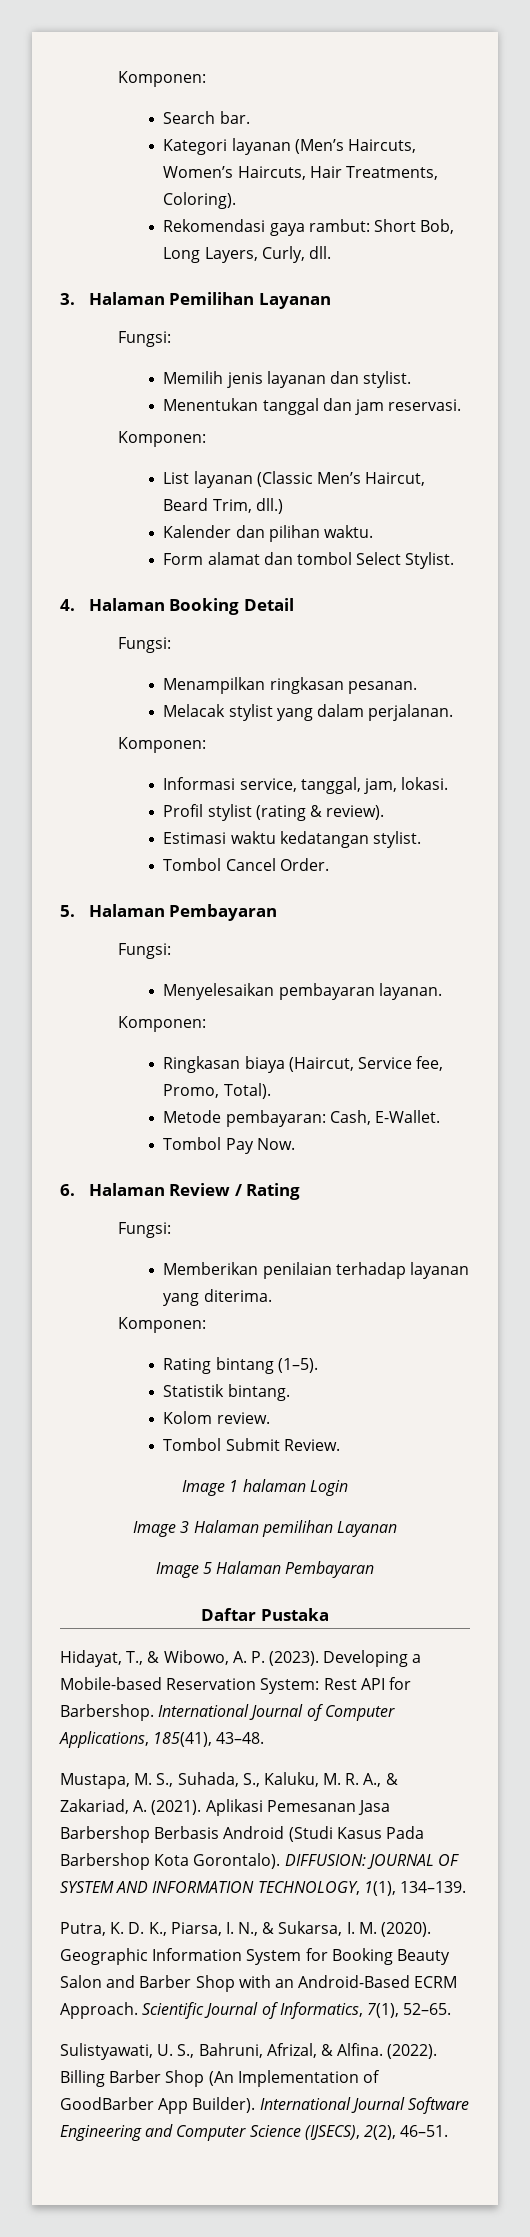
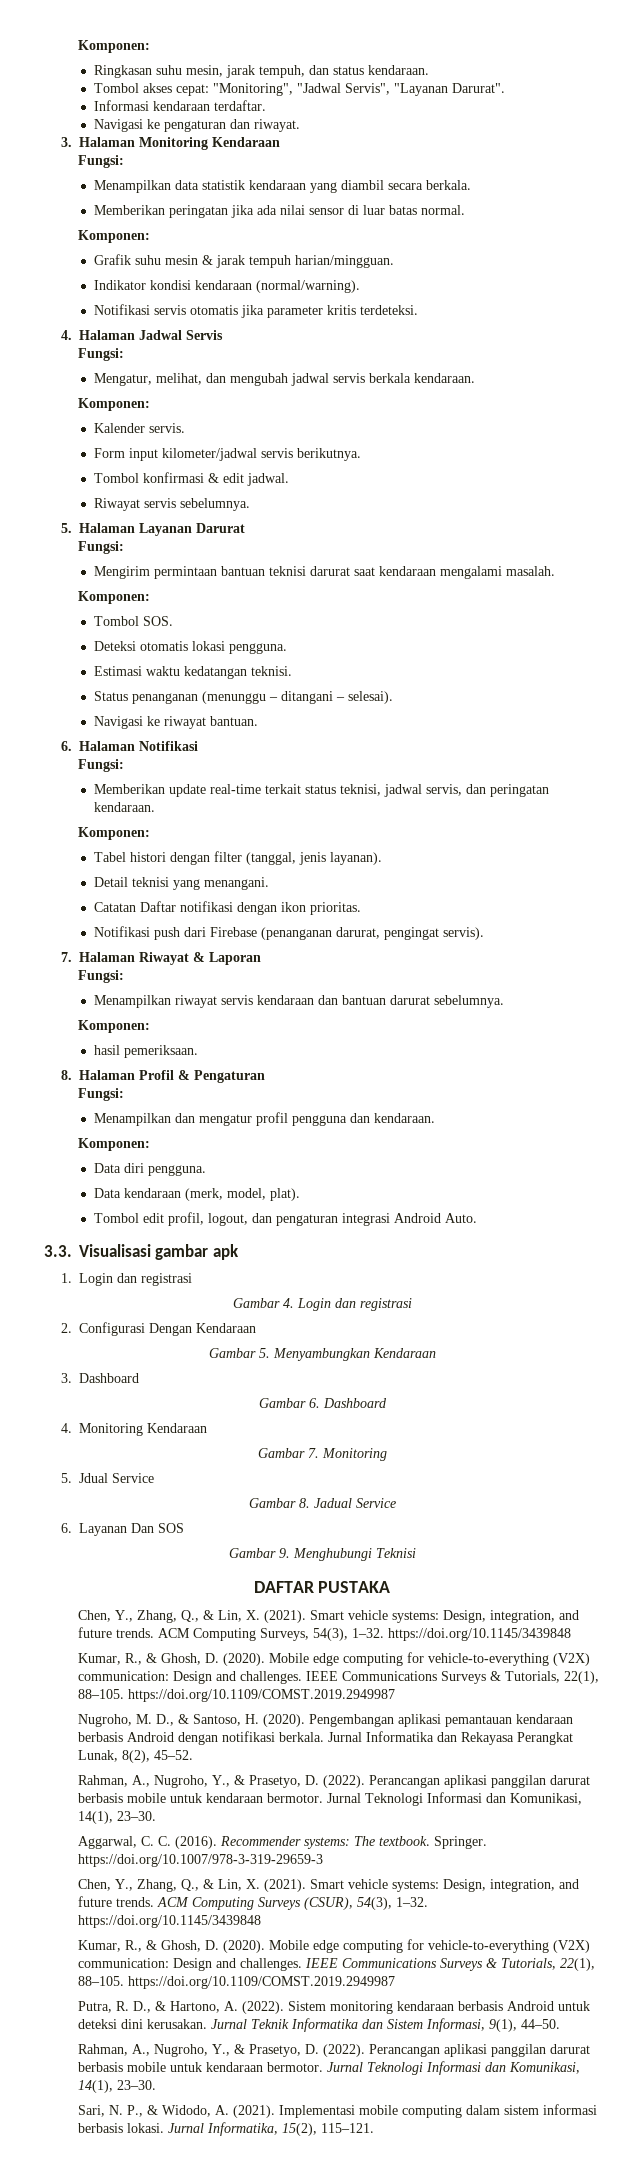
[117,71,206,87] [163,111,250,124] [163,138,416,155] [163,166,438,180] [163,192,237,209] [163,219,455,236] [163,246,331,263] [60,292,331,309] [117,331,171,347] [163,371,412,388] [163,398,462,415] [117,431,206,447] [163,471,426,488] [163,498,283,514] [163,525,373,542] [163,552,455,569] [60,598,294,615] [117,637,171,653] [163,677,417,694] [163,704,454,721] [117,737,206,753] [163,777,449,794] [163,804,385,821] [163,831,421,848] [163,858,329,871] [60,904,278,921] [117,943,171,959] [163,983,442,1000] [117,1016,206,1032] [163,1056,444,1073] [163,1083,271,1099] [163,1110,440,1127] [163,1137,295,1154] [60,1183,301,1200] [117,1222,171,1238] [163,1262,469,1279] [163,1289,272,1306] [117,1317,206,1333] [163,1357,318,1374] [163,1384,290,1401] [163,1411,270,1424] [163,1438,340,1451] [182,1479,348,1496] [133,1520,397,1537] [155,1561,375,1578] [201,1608,329,1621] [60,1650,422,1667] [60,1677,411,1694] [60,1704,395,1721] [59,1731,265,1748] [60,1772,398,1789] [60,1799,390,1816] [60,1826,424,1843] [60,1853,459,1870] [60,1881,466,1896] [60,1921,432,1937] [60,1948,450,1965] [60,1975,458,1992] [60,2002,452,2019] [60,2043,438,2060] [60,2070,380,2087] [60,2097,469,2114] [60,2124,449,2141] Komponen: // Search bar. // Kategori layanan (Men’s Haircuts, Women’s Haircuts, Hair Treatments, Coloring). // Rekomendasi gaya rambut: Short Bob, Long Layers, Curly, dll. // 3. Halaman Pemilihan Layanan // Fungsi: // Memilih jenis layanan dan stylist. // Menentukan tanggal dan jam reservasi. // Komponen: // List layanan (Classic Men’s Haircut, Beard Trim, dll.) // Kalender dan pilihan waktu. // Form alamat dan tombol Select Stylist. // 4. Halaman Booking Detail // Fungsi: // Menampilkan ringkasan pesanan. // Melacak stylist yang dalam perjalanan. // Komponen: // Informasi service, tanggal, jam, lokasi. // Profil stylist (rating & review). // Estimasi waktu kedatangan stylist. // Tombol Cancel Order. // 5. Halaman Pembayaran // Fungsi: // Menyelesaikan pembayaran layanan. // Komponen: // Ringkasan biaya (Haircut, Service fee, Promo, Total). // Metode pembayaran: Cash, E-Wallet. // Tombol Pay Now. // 6. Halaman Review / Rating // Fungsi: // Memberikan penilaian terhadap layanan yang diterima. // Komponen: // Rating bintang (1–5). // Statistik bintang. // Kolom review. // Tombol Submit Review. // Image 1 halaman Login // Image 3 Halaman pemilihan Layanan // Image 5 Halaman Pembayaran // Daftar Pustaka // Hidayat, T., & Wibowo, A. P. (2023). Developing a Mobile-based Reservation System: Rest API for Barbershop. International Journal of Computer Applications, 185(41), 43–48. // Mustapa, M. S., Suhada, S., Kaluku, M. R. A., & Zakariad, A. (2021). Aplikasi Pemesanan Jasa Barbershop Berbasis Android (Studi Kasus Pada Barbershop Kota Gorontalo). DIFFUSION: JOURNAL OF SYSTEM AND INFORMATION TECHNOLOGY, 1(1), 134–139. // Putra, K. D. K., Piarsa, I. N., & Sukarsa, I. M. (2020). Geographic Information System for Booking Beauty Salon and Barber Shop with an Android-Based ECRM Approach. Scientific Journal of Informatics, 7(1), 52–65. // Sulistyawati, U. S., Bahruni, Afrizal, & Alfina. (2022). Billing Barber Shop (An Implementation of GoodBarber App Builder). International Journal Software Engineering and Computer Science (IJSECS), 2(2), 46–51. -> [78,40,151,53] [93,65,429,78] [93,83,505,96] [93,100,266,111] [93,119,300,132] [61,137,281,150] [78,155,125,168] [93,180,471,193] [93,205,465,218] [78,230,151,243] [93,254,394,268] [93,280,360,293] [93,304,418,318] [61,330,224,340] [78,348,125,361] [93,373,475,386] [78,398,151,411] [93,423,185,433] [93,448,361,461] [93,472,289,486] [93,498,250,511] [61,523,246,536] [78,541,125,554] [93,566,555,579] [78,591,151,604] [93,616,173,626] [93,641,287,654] [93,666,292,679] [93,691,393,704] [93,716,258,729] [61,741,199,751] [78,759,125,772] [93,784,549,797] [93,802,155,812] [78,827,151,840] [93,851,382,865] [93,877,269,890] [93,901,361,915] [93,926,484,940] [61,952,262,965] [78,970,125,983] [93,995,504,1008] [78,1020,151,1033] [93,1045,198,1058] [61,1070,266,1083] [78,1088,125,1101] [93,1112,435,1126] [78,1138,151,1151] [93,1163,206,1176] [93,1188,300,1201] [93,1212,477,1226] [44,1244,239,1260] [61,1273,193,1286] [232,1298,412,1311] [61,1322,257,1336] [208,1348,436,1361] [61,1373,140,1383] [258,1398,387,1408] [61,1423,208,1436] [257,1448,387,1461] [61,1473,155,1483] [248,1498,396,1508] [61,1523,185,1536] [228,1548,416,1561] [253,1581,391,1593] [78,1610,580,1623] [78,1627,572,1641] [78,1652,591,1666] [78,1671,600,1684] [78,1689,396,1702] [78,1714,574,1727] [78,1731,574,1745] [78,1750,194,1763] [78,1775,591,1788] [78,1792,583,1806] [78,1811,157,1824] [78,1836,488,1849] [78,1854,324,1867] [78,1879,580,1892] [78,1896,429,1910] [78,1915,262,1928] [78,1939,591,1953] [78,1958,596,1971] [78,1976,396,1989] [78,2001,591,2014] [78,2018,561,2032] [78,2044,591,2057] [78,2061,581,2075] [78,2080,157,2093] [78,2104,598,2118] [78,2122,375,2136] Komponen: // Ringkasan suhu mesin, jarak tempuh, dan status kendaraan. // Tombol akses cepat: "Monitoring", "Jadwal Servis", "Layanan Darurat". // Informasi kendaraan terdaftar. // Navigasi ke pengaturan dan riwayat. // 3. Halaman Monitoring Kendaraan // Fungsi: // Menampilkan data statistik kendaraan yang diambil secara berkala. // Memberikan peringatan jika ada nilai sensor di luar batas normal. // Komponen: // Grafik suhu mesin & jarak tempuh harian/mingguan. // Indikator kondisi kendaraan (normal/warning). // Notifikasi servis otomatis jika parameter kritis terdeteksi. // 4. Halaman Jadwal Servis // Fungsi: // Mengatur, melihat, dan mengubah jadwal servis berkala kendaraan. // Komponen: // Kalender servis. // Form input kilometer/jadwal servis berikutnya. // Tombol konfirmasi & edit jadwal. // Riwayat servis sebelumnya. // 5. Halaman Layanan Darurat // Fungsi: // Mengirim permintaan bantuan teknisi darurat saat kendaraan mengalami masalah. // Komponen: // Tombol SOS. // Deteksi otomatis lokasi pengguna. // Estimasi waktu kedatangan teknisi. // Status penanganan (menunggu – ditangani – selesai). // Navigasi ke riwayat bantuan. // 6. Halaman Notifikasi // Fungsi: // Memberikan update real-time terkait status teknisi, jadwal servis, dan peringatan kendaraan. // Komponen: // Tabel histori dengan filter (tanggal, jenis layanan). // Detail teknisi yang menangani. // Catatan Daftar notifikasi dengan ikon prioritas. // Notifikasi push dari Firebase (penanganan darurat, pengingat servis). // 7. Halaman Riwayat & Laporan // Fungsi: // Menampilkan riwayat servis kendaraan dan bantuan darurat sebelumnya. // Komponen: // hasil pemeriksaan. // 8. Halaman Profil & Pengaturan // Fungsi: // Menampilkan dan mengatur profil pengguna dan kendaraan. // Komponen: // Data diri pengguna. // Data kendaraan (merk, model, plat). // Tombol edit profil, logout, dan pengaturan integrasi Android Auto. // 3.3. Visualisasi gambar apk // 1. Login dan registrasi // Gambar 4. Login dan registrasi // 2. Configurasi Dengan Kendaraan // Gambar 5. Menyambungkan Kendaraan // 3. Dashboard // Gambar 6. Dashboard // 4. Monitoring Kendaraan // Gambar 7. Monitoring // 5. Jdual Service // Gambar 8. Jadual Service // 6. Layanan Dan SOS // Gambar 9. Menghubungi Teknisi // DAFTAR PUSTAKA // Chen, Y., Zhang, Q., & Lin, X. (2021). Smart vehicle systems: Design, integration, and future trends. ACM Computing Surveys, 54(3), 1–32. https://doi.org/10.1145/3439848 // Kumar, R., & Ghosh, D. (2020). Mobile edge computing for vehicle-to-everything (V2X) communication: Design and challenges. IEEE Communications Surveys & Tutorials, 22(1), 88–105. https://doi.org/10.1109/COMST.2019.2949987 // Nugroho, M. D., & Santoso, H. (2020). Pengembangan aplikasi pemantauan kendaraan berbasis Android dengan notifikasi berkala. Jurnal Informatika dan Rekayasa Perangkat Lunak, 8(2), 45–52. // Rahman, A., Nugroho, Y., & Prasetyo, D. (2022). Perancangan aplikasi panggilan darurat berbasis mobile untuk kendaraan bermotor. Jurnal Teknologi Informasi dan Komunikasi, 14(1), 23–30. // Aggarwal, C. C. (2016). Recommender systems: The textbook. Springer. https://doi.org/10.1007/978-3-319-29659-3 // Chen, Y., Zhang, Q., & Lin, X. (2021). Smart vehicle systems: Design, integration, and future trends. ACM Computing Surveys (CSUR), 54(3), 1–32. https://doi.org/10.1145/3439848 // Kumar, R., & Ghosh, D. (2020). Mobile edge computing for vehicle-to-everything (V2X) communication: Design and challenges. IEEE Communications Surveys & Tutorials, 22(1), 88–105. https://doi.org/10.1109/COMST.2019.2949987 // Putra, R. D., & Hartono, A. (2022). Sistem monitoring kendaraan berbasis Android untuk deteksi dini kerusakan. Jurnal Teknik Informatika dan Sistem Informasi, 9(1), 44–50. // Rahman, A., Nugroho, Y., & Prasetyo, D. (2022). Perancangan aplikasi panggilan darurat berbasis mobile untuk kendaraan bermotor. Jurnal Teknologi Informasi dan Komunikasi, 14(1), 23–30. // Sari, N. P., & Widodo, A. (2021). Implementasi mobile computing dalam sistem informasi berbasis lokasi. Jurnal Informatika, 15(2), 115–121.

